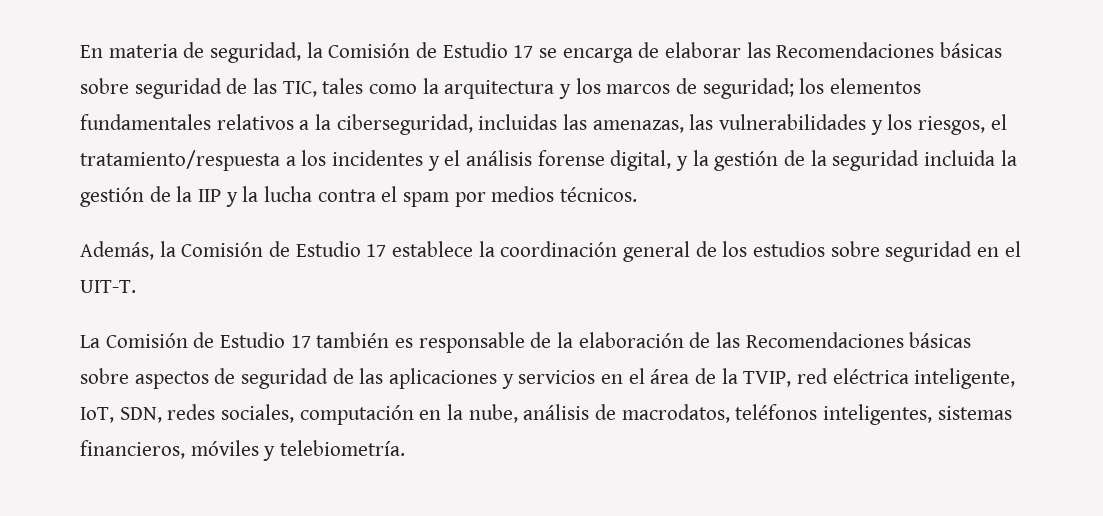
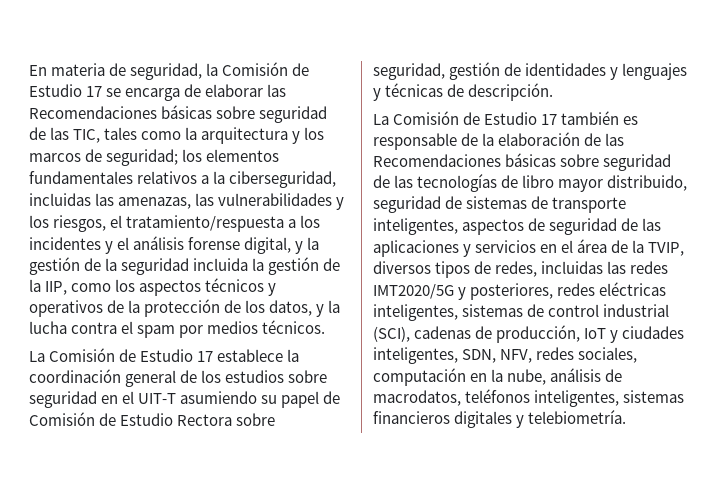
[198,189,222,202] IIP -> [45,278,277,296] [29,299,313,317] IIP, como los aspectos técnicos y operativos de la protección de los datos,
[80,241,176,260] Además, la -> [29,351,45,362] La
[80,280,136,293] UIT-T. -> [138,391,341,408] [29,412,276,426] [373,62,688,80] [373,83,554,101] UIT-T asumiendo su papel de Comisión de Estudio Rectora sobre seguridad, gestión de identidades y lenguajes y técnicas de descripción.
(129, 376) none -> [603,154,672,171] [373,174,688,192] [373,196,627,213] [373,218,458,235] seguridad de las tecnologías de libro mayor distribuido, seguridad de sistemas de transporte inteligentes,
[797,368,1016,389] [80,407,162,423] red eléctrica inteligente, IoT, SDN, -> [373,261,669,278] [373,282,667,300] [373,304,670,321] [373,325,685,343] [373,347,533,364] diversos tipos de redes, incluidas las redes IMT2020/5G y posteriores, redes eléctricas inteligentes, sistemas de control industrial (SCI), cadenas de producción, IoT y ciudades inteligentes, SDN, NFV,
[80,440,259,459] financieros, móviles -> [373,411,513,428] financieros digitales

